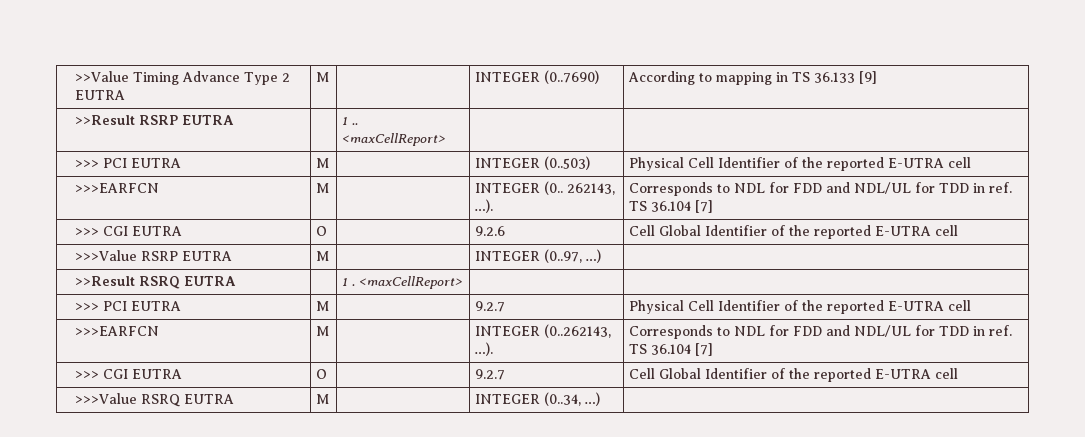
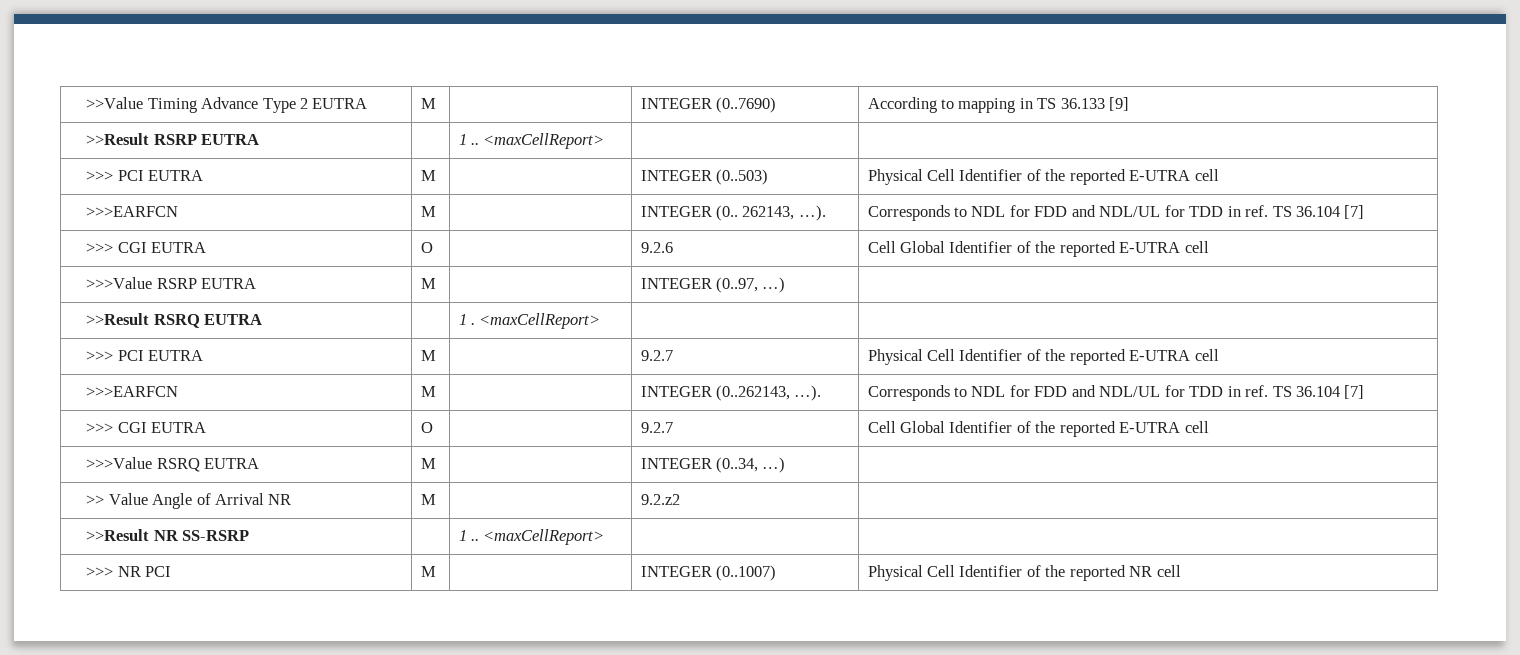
(600, 399) none -> [86,493,292,509] [420,494,436,505] [640,494,680,505] [86,529,250,541] [458,529,605,545] [86,566,172,577] [420,566,436,577] [640,565,776,581] [867,565,1181,581] // >> Value Angle of Arrival NR | M | | 9.2.z2 | // >>Result NR SS-RSRP | | 1 .. <maxCellReport> | | // >>> NR PCI | M | | INTEGER (0..1007) | Physical Cell Identifier of the reported NR cell

